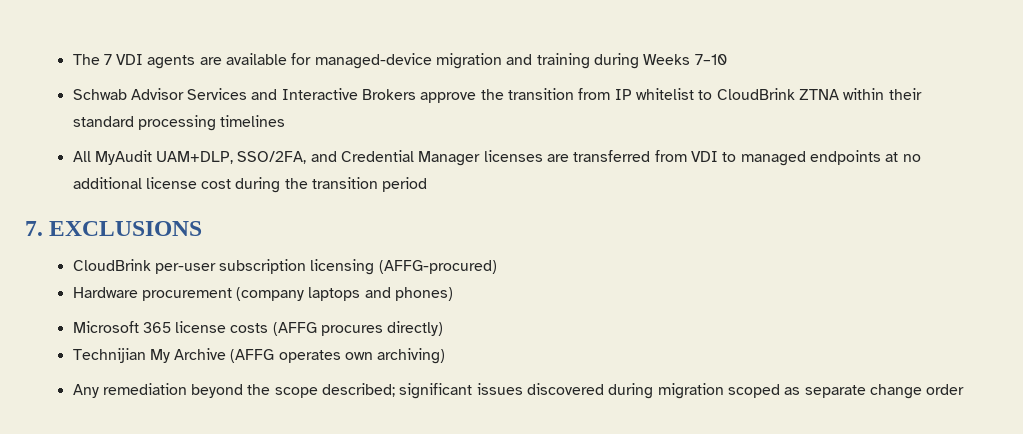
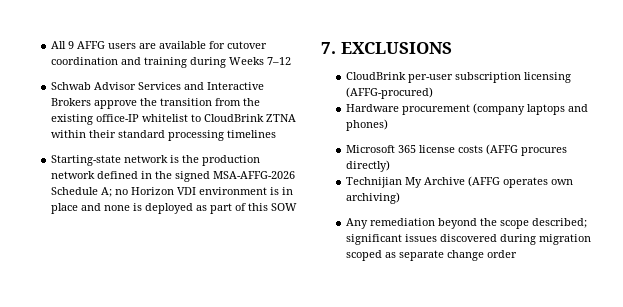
[72,54,196,69] The 7 VDI agents -> [51,41,137,49] All 9 AFFG users
[314,53,503,69] managed-device migration -> [227,41,268,49] [51,57,119,65] cutover coordination
[694,54,727,65] 7–10 -> [267,57,292,65] 7–12
[614,89,632,100] IP -> [243,98,261,106] [51,114,140,125] the existing office-IP
[72,150,921,166] [72,177,428,193] All MyAudit UAM+DLP, SSO/2FA, and Credential Manager licenses are transferred from VDI to managed endpoints at no additional license cost during the transition period -> [51,155,261,166] [51,171,296,182] [51,187,294,197] [51,203,298,214] Starting-state network is the production network defined in the signed MSA-AFFG-2026 Schedule A; no Horizon VDI environment is in place and none is deployed as part of this SOW

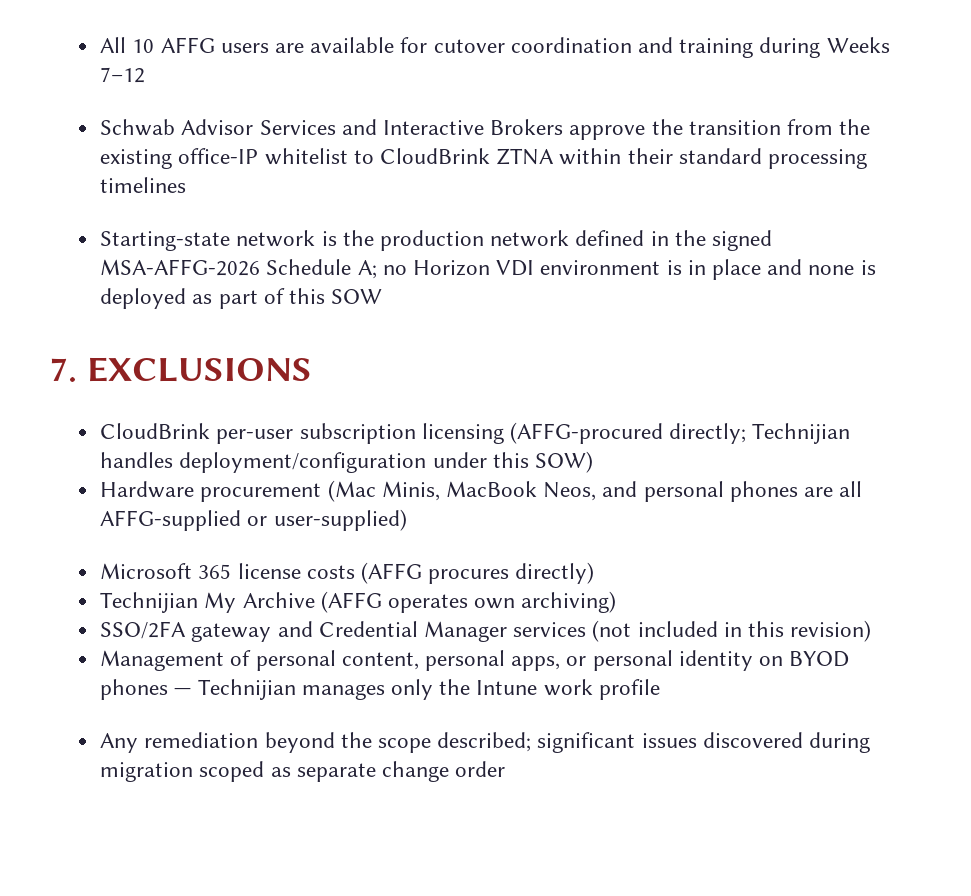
[68,41,75,49] 9 -> [132,39,155,53] 10
[346,87,434,99] [346,103,589,115] [346,119,389,131] (AFFG-procured) // Hardware procurement (company laptops and phones) -> [509,422,851,444] [100,451,593,473] [100,480,863,502] [100,509,407,531] (AFFG-procured directly; Technijian handles deployment/configuration under this SOW) // Hardware procurement (Mac Minis, MacBook Neos, and personal phones are all AFFG-supplied or user-supplied)
(401, 198) none -> [100,620,872,642] [100,650,850,671] [100,679,660,700] // SSO/2FA gateway and Credential Manager services (not included in this revision) // Management of personal content, personal apps, or personal identity on BYOD phones — Technijian manages only the Intune work profile

